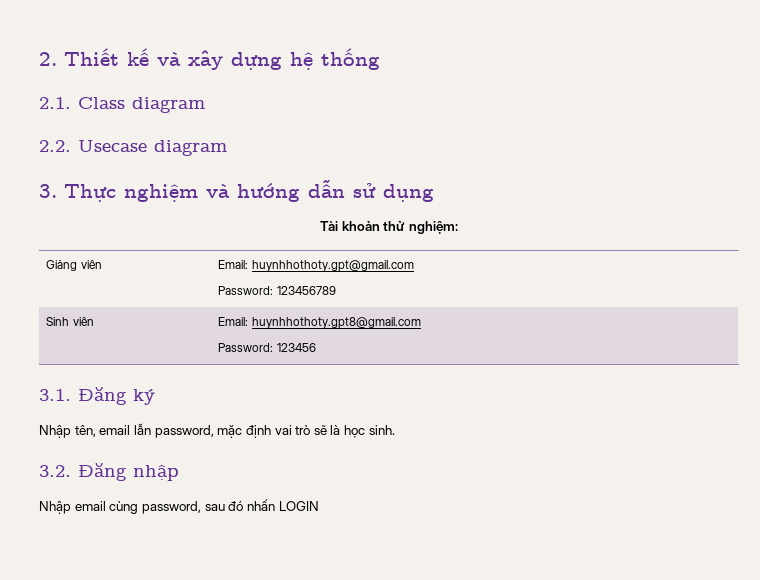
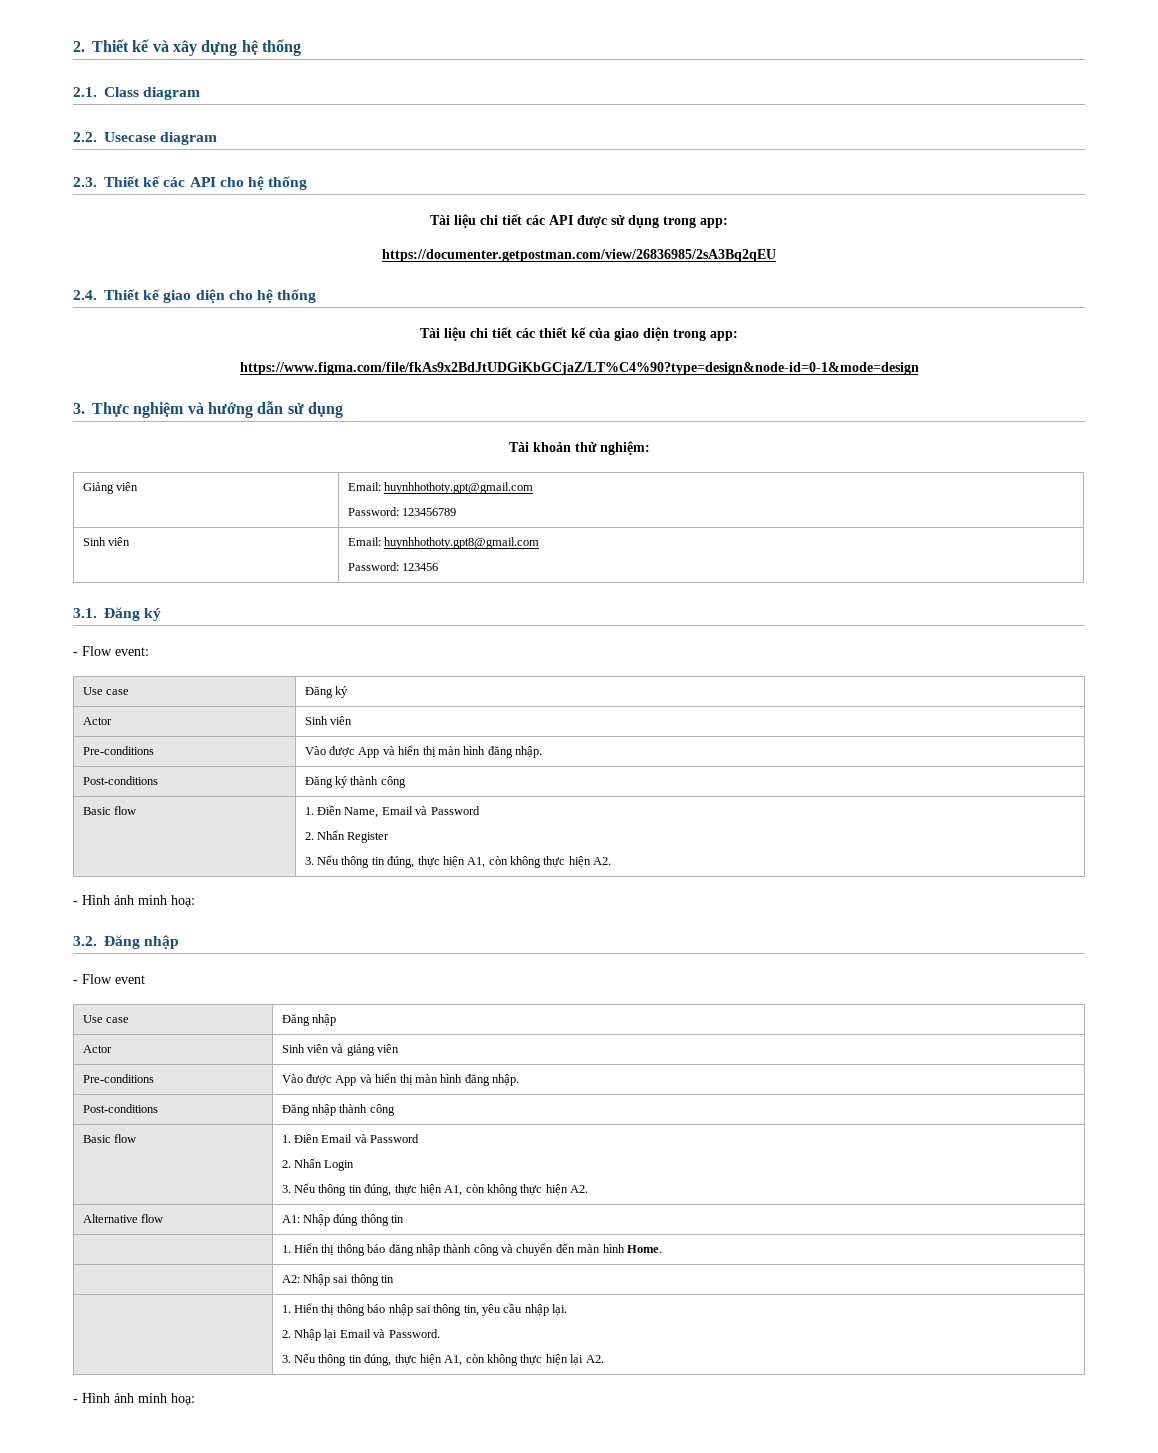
(227, 148) none -> [73,176,308,190] [430,214,728,228] [382,249,776,262] [73,289,317,303] [420,327,738,341] [239,362,919,375] // 2.3. Thiết kế các API cho hệ thống // Tài liệu chi tiết các API được sử dụng trong app: // https://documenter.getpostman.com/view/26836985/2sA3Bq2qEU // 2.4. Thiết kế giao diện cho hệ thống // Tài liệu chi tiết các thiết kế của giao diện trong app: // https://www.figma.com/file/fkAs9x2BdJtUDGiKbGCjaZ/LT%C4%90?type=design&node-id=0-1&mode=design
[39,423,395,438] [39,463,179,481] [39,499,319,514] Nhập tên, email lẫn password, mặc định vai trò sẽ là học sinh. // 3.2. Đăng nhập // Nhập email cùng password, sau đó nhấn LOGIN -> [73,646,149,656] [82,687,130,695] [304,686,349,698] [82,717,112,725] [304,716,353,725] [82,746,154,755] [304,745,543,758] [82,776,158,785] [304,776,406,788] [82,806,137,815] [304,805,480,818] [304,830,390,843] [304,855,612,868] [73,895,195,907] [73,935,180,949] [73,974,145,984] [82,1015,130,1023] [281,1014,337,1026] [82,1045,112,1053] [281,1044,400,1056] [82,1074,154,1083] [281,1073,520,1086] [82,1104,158,1113] [281,1104,395,1116] [82,1134,137,1143] [281,1133,420,1143] [281,1158,355,1171] [281,1183,589,1196] [82,1214,164,1223] [281,1214,405,1226] [281,1243,662,1256] [281,1274,395,1286] [281,1303,568,1316] [281,1329,440,1341] [281,1353,604,1366] [73,1393,195,1405] - Flow event: // Use case | Đăng ký // Actor | Sinh viên // Pre-conditions | Vào được App và hiển thị màn hình đăng nhập. // Post-conditions | Đăng ký thành công // Basic flow | 1. Điền Name, Email và Password // 2. Nhấn Register // 3. Nếu thông tin đúng, thực hiện A1, còn không thực hiện A2. // - Hình ảnh minh hoạ: // 3.2. Đăng nhập // - Flow event // Use case | Đăng nhập // Actor | Sinh viên và giảng viên // Pre-conditions | Vào được App và hiển thị màn hình đăng nhập. // Post-conditions | Đăng nhập thành công // Basic flow | 1. Điền Email và Password // 2. Nhấn Login // 3. Nếu thông tin đúng, thực hiện A1, còn không thực hiện A2. // Alternative flow | A1: Nhập đúng thông tin // | 1. Hiển thị thông báo đăng nhập thành công và chuyển đến màn hình Home. // | A2: Nhập sai thông tin // | 1. Hiển thị thông báo nhập sai thông tin, yêu cầu nhập lại. // 2. Nhập lại Email và Password. // 3. Nếu thông tin đúng, thực hiện A1, còn không thực hiện lại A2. // - Hình ảnh minh hoạ:

